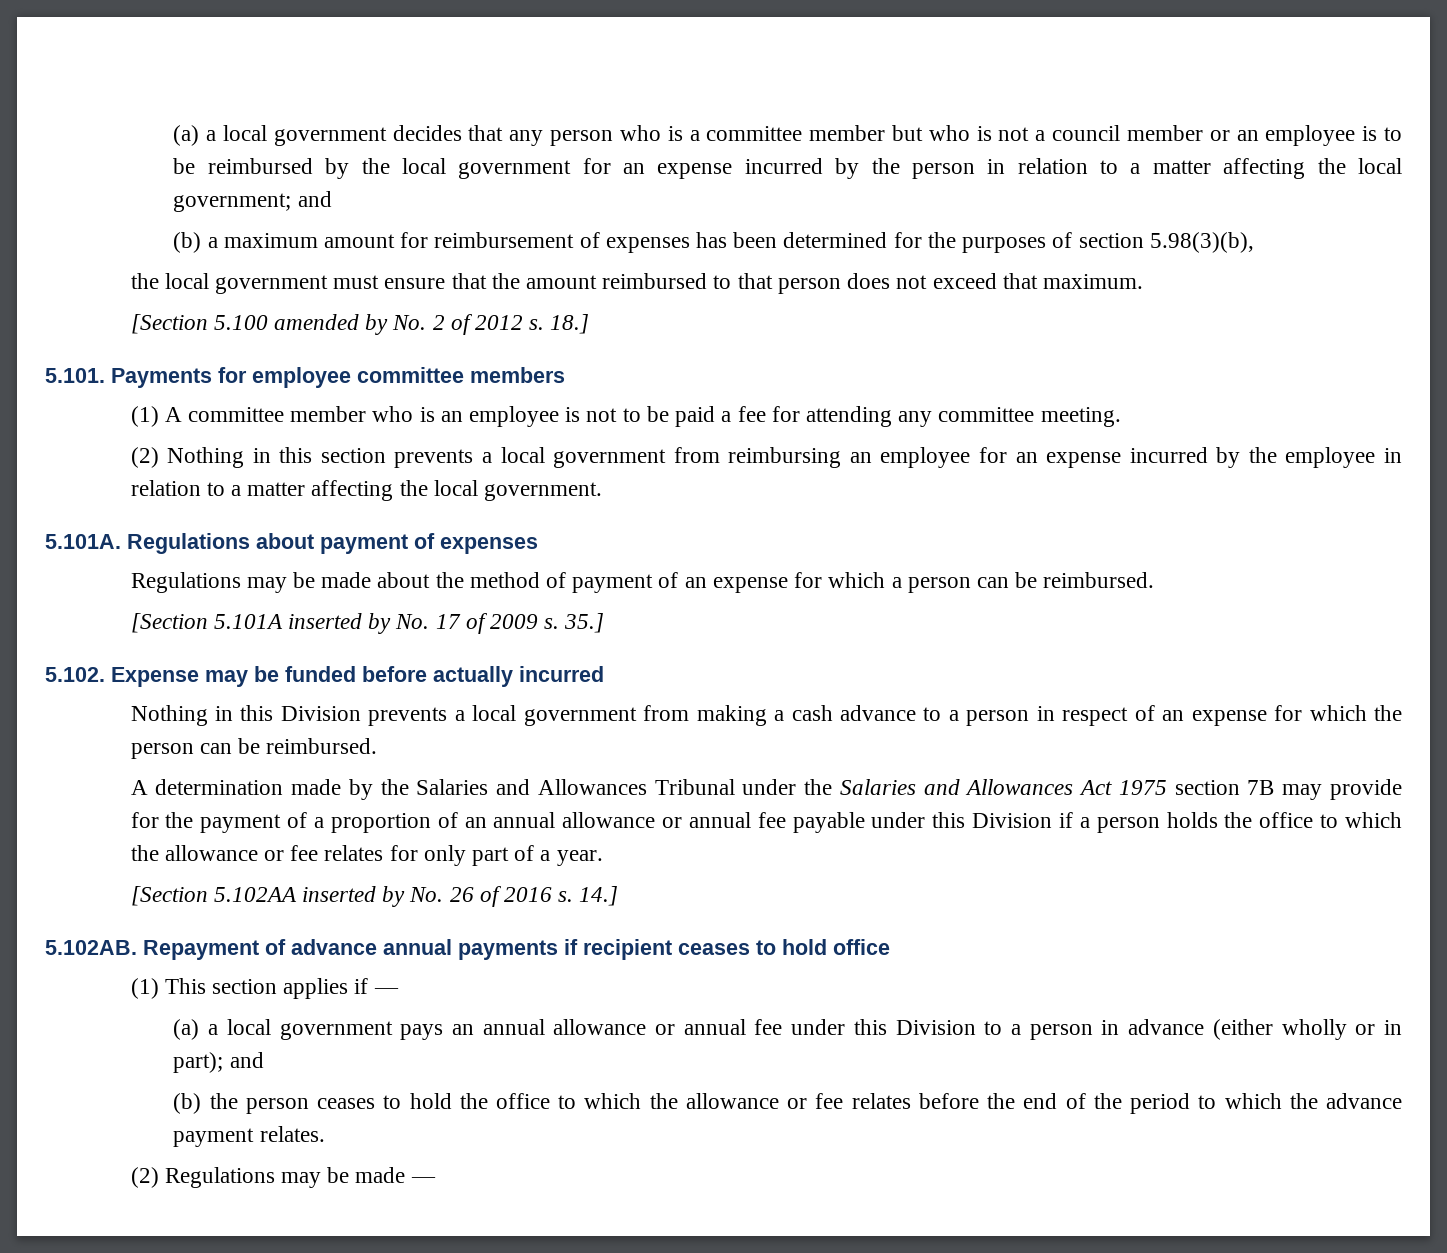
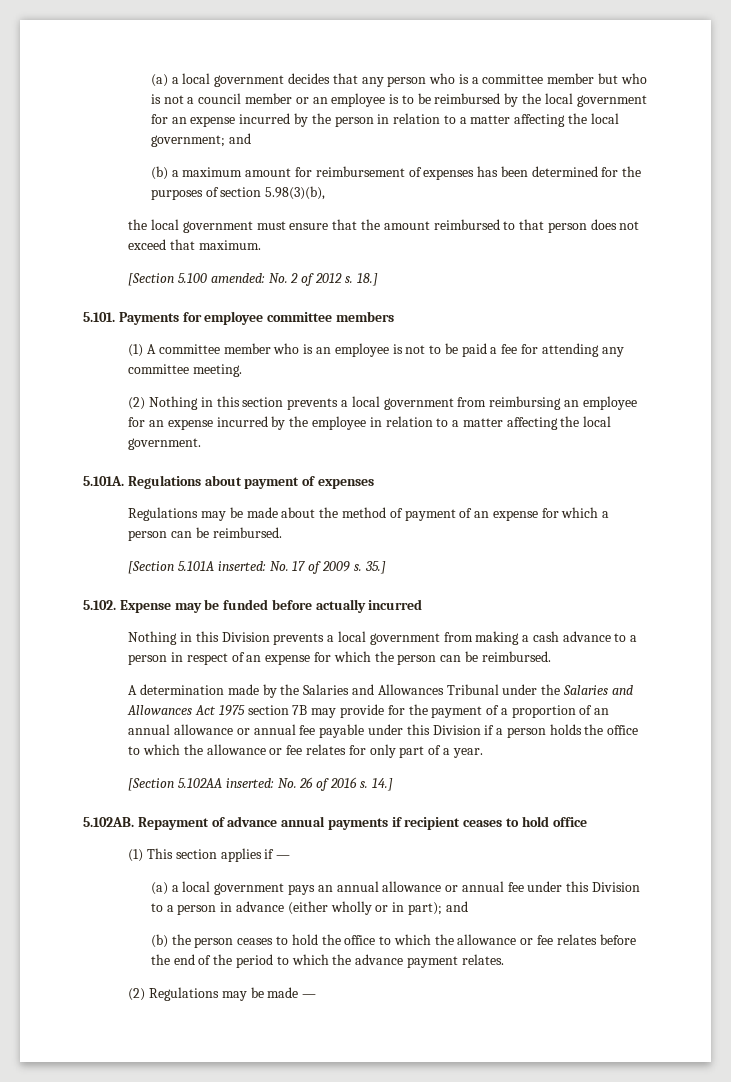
[273,314,389,335] amended by -> [210,273,265,283] amended:
[287,613,392,634] inserted by -> [217,561,266,571] inserted:
[301,886,406,907] inserted by -> [225,778,274,788] inserted:

